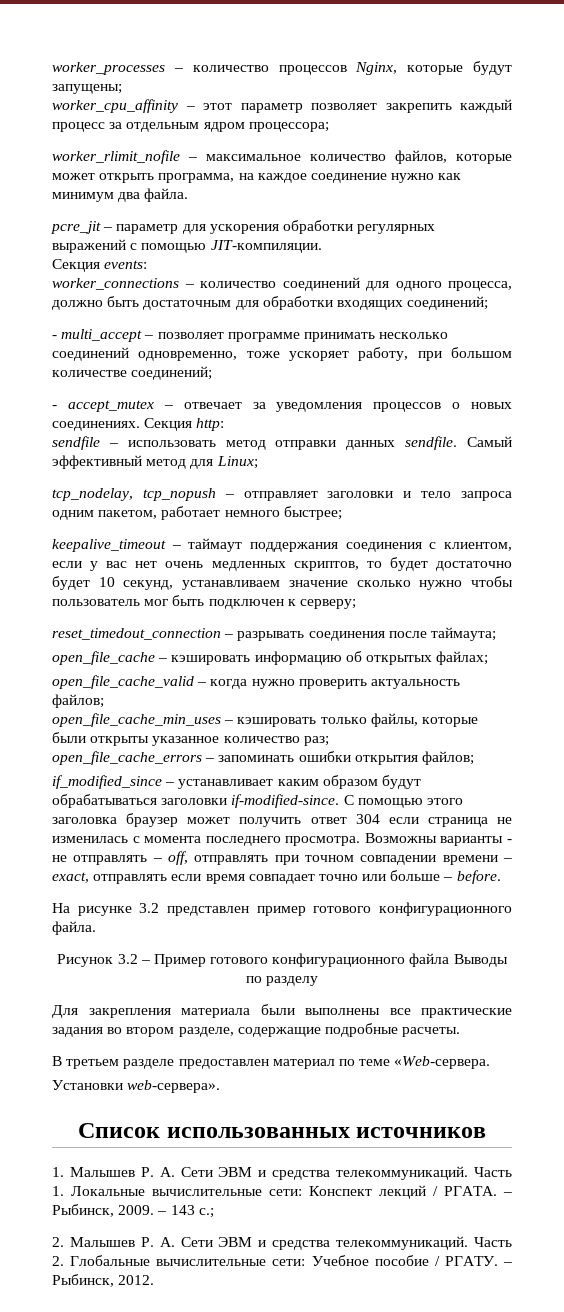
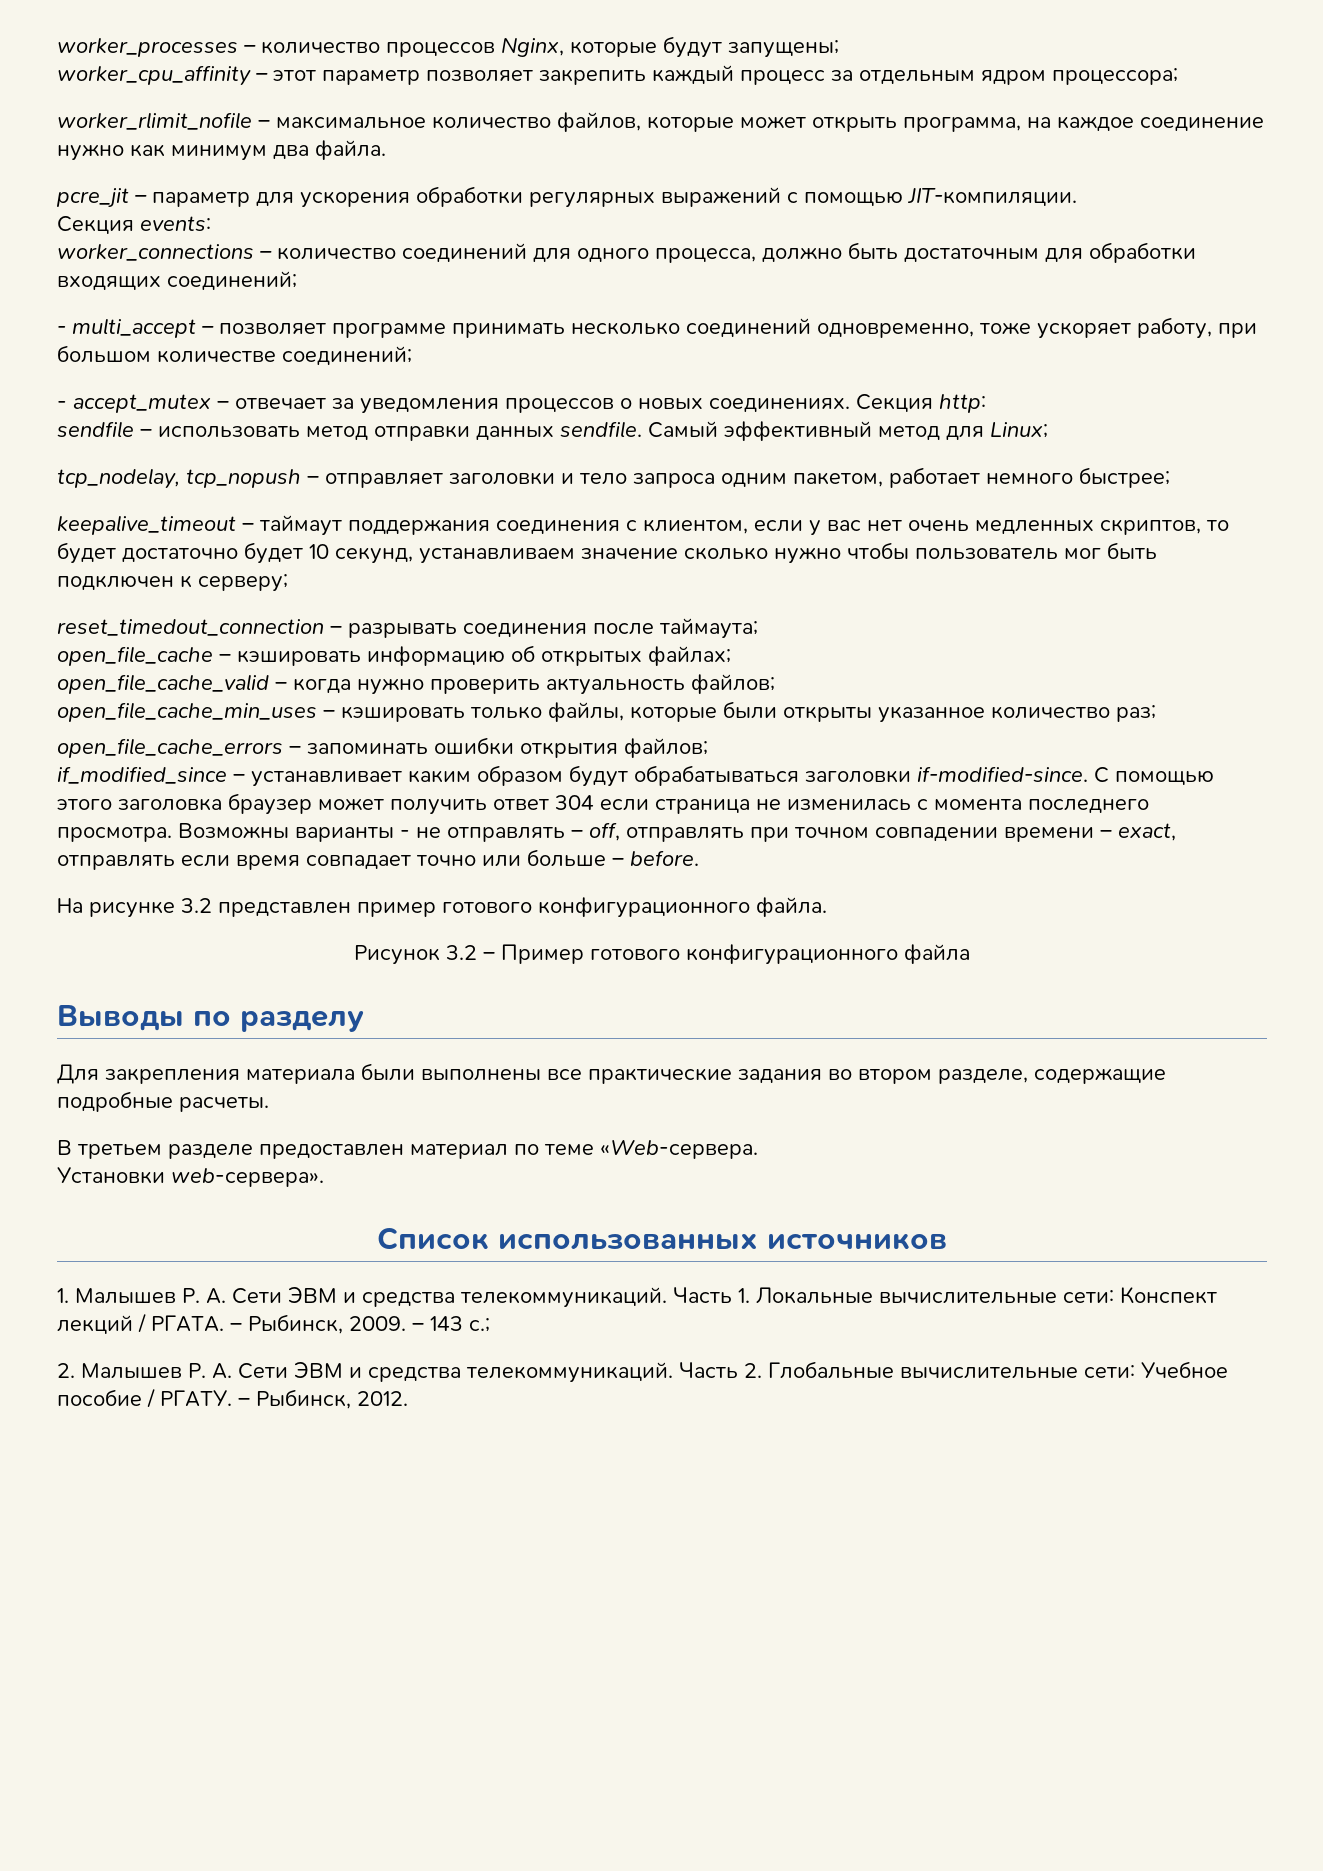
(450, 960) none -> (970, 954) //

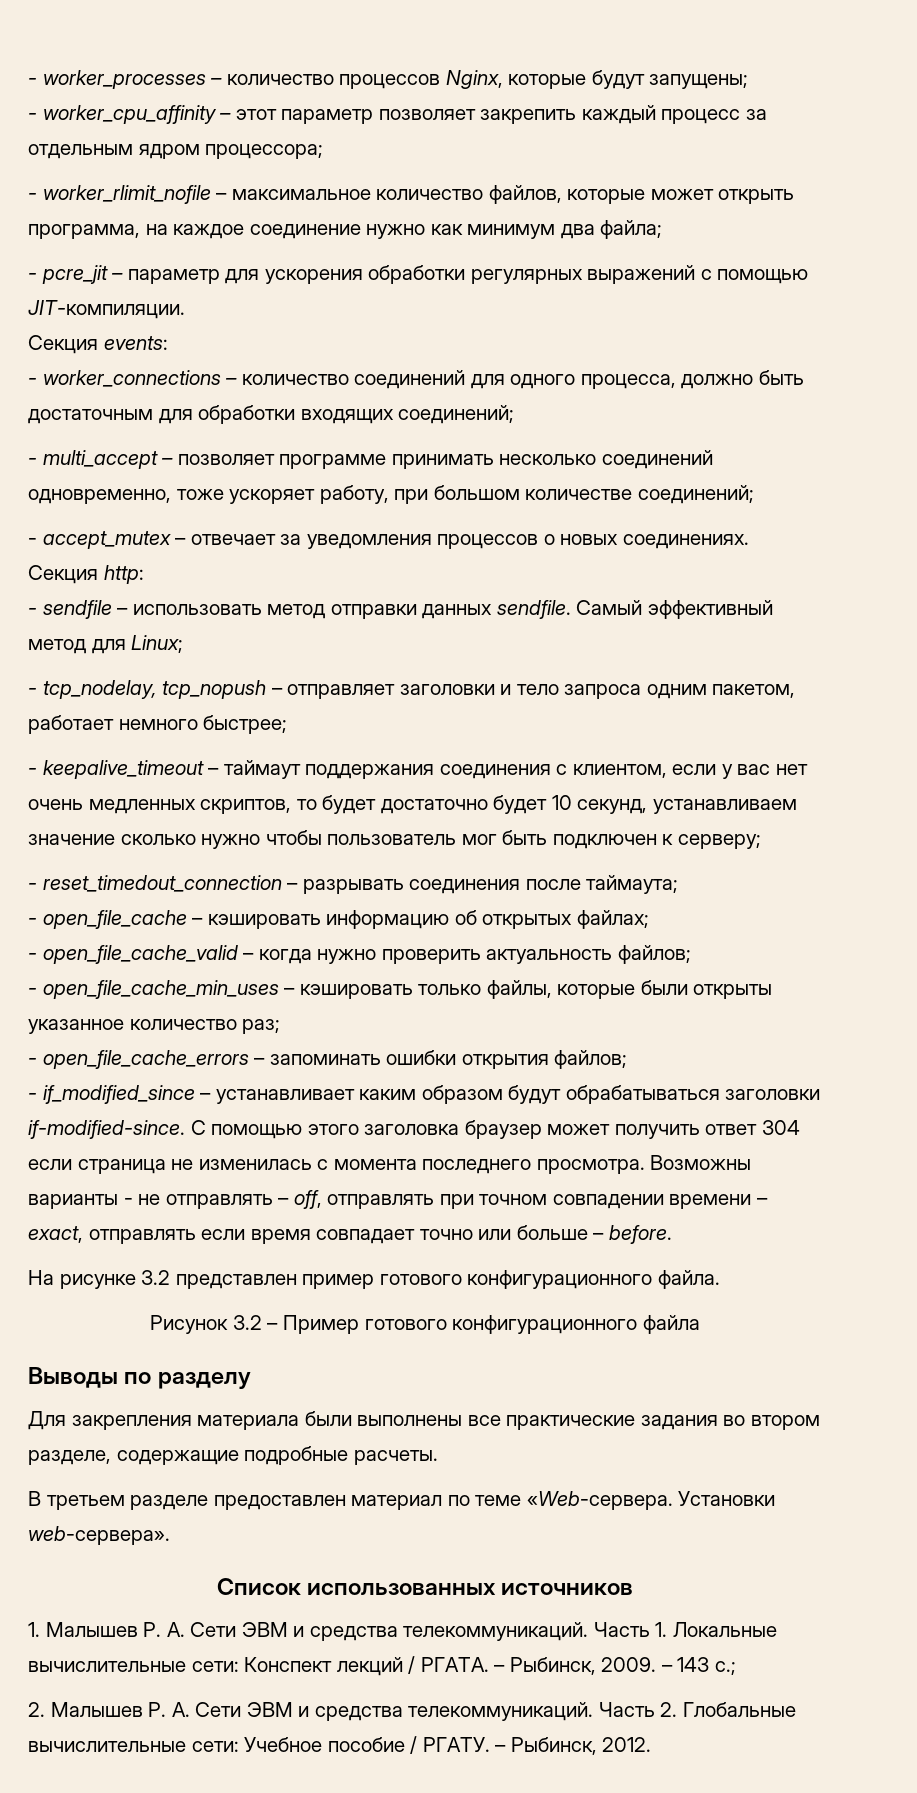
(57, 47) none -> [28,78,37,85] -
(839, 49) none -> [28,113,37,120] -
(1178, 76) none -> [28,193,37,200] -
[315,140,386,160] файла. // -> [600,220,663,239] [28,273,37,280] файла; // -
(211, 223) none -> [28,378,37,385] -
(986, 403) none -> [28,608,37,615] -
(1048, 430) none -> [28,688,37,695] -
(1170, 477) none -> [28,768,37,775] -
(288, 583) none -> [28,883,37,890] -
(758, 628) none -> [28,918,37,925] -
(731, 656) none -> [28,953,37,960] -
(775, 684) none -> [28,988,37,995] -
(1156, 713) none -> [28,1058,37,1065] -
(708, 748) none -> [28,1093,37,1100] -
(758, 1149) // -> (673, 1500) none

